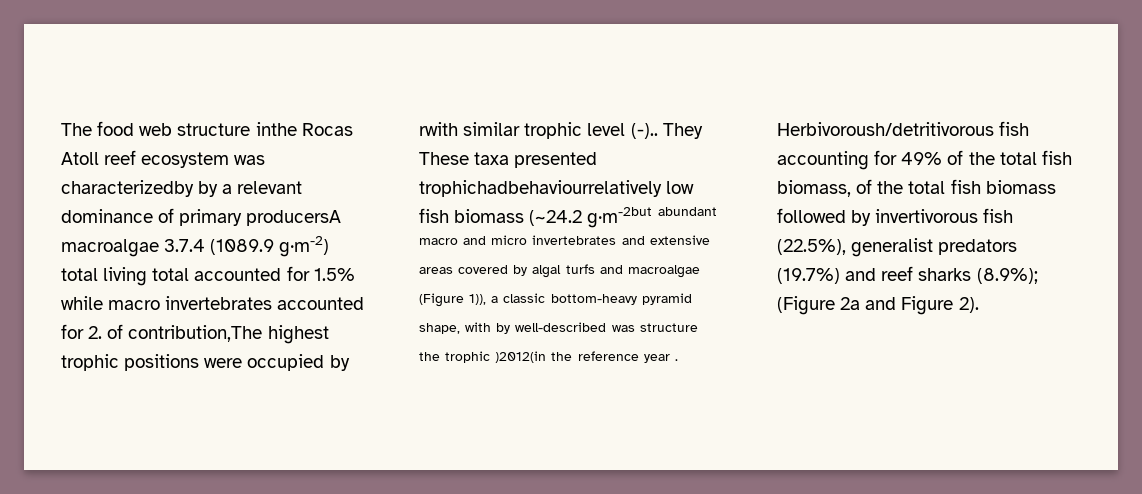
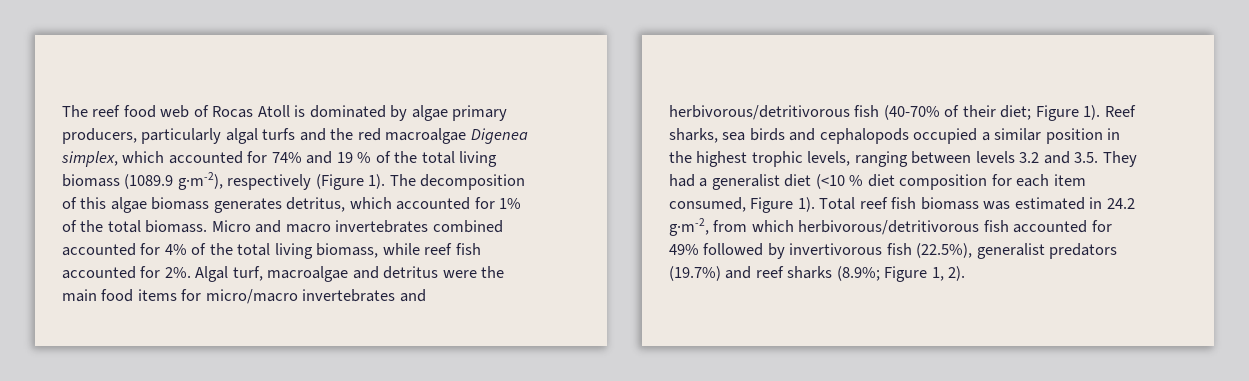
[61,123,92,136] The -> [62,105,121,117] The reef
[177,122,353,136] [61,150,266,168] [61,180,303,197] [61,208,342,226] [61,236,330,257] [61,266,355,286] [61,296,365,310] [61,324,329,344] [61,354,350,371] [419,122,703,139] [419,152,598,168] [419,180,695,197] [419,207,717,228] [419,235,710,245] [419,264,700,278] [419,293,692,307] [419,322,698,334] [419,351,678,363] [777,121,1030,136] [777,150,1072,170] [777,179,1056,197] structure inthe Rocas Atoll reef ecosystem was characterizedby by a relevant dominance of primary producersA macroalgae 3.7.4 (1089.9 g·m-2) total living total accounted for 1.5% while macro invertebrates accounted for 2. of contribution,The highest trophic positions were occupied by rwith similar trophic level (-).. They These taxa presented trophichadbehaviourrelatively low fish biomass (~24.2 g·m-2but abundant macro and micro invertebrates and extensive areas covered by algal turfs and macroalgae (Figure 1)), a classic bottom-heavy pyramid shape, with by well-described was structure the trophic )2012(in the reference year . Herbivoroush/detritivorous fish accounting for 49% of the total fish biomass, of the total fish biomass -> [193,105,508,121] [62,128,528,144] [61,151,498,167] [62,172,526,190] [62,197,522,213] [62,220,503,233] [62,243,481,259] [62,266,505,282] [62,289,426,304] [669,105,1136,121] [669,128,1121,144] [669,151,1137,167] [669,174,1086,190] [669,197,1135,213] [669,218,1112,236] [669,244,699,255] of Rocas Atoll is dominated by algae primary producers, particularly algal turfs and the red macroalgae Digenea simplex, which accounted for 74% and 19 % of the total living biomass (1089.9 g·m-2), respectively (Figure 1). The decomposition of this algae biomass generates detritus, which accounted for 1% of the total biomass. Micro and macro invertebrates combined accounted for 4% of the total living biomass, while reef fish accounted for 2%. Algal turf, macroalgae and detritus were the main food items for micro/macro invertebrates and herbivorous/detritivorous fish (40-70% of their diet; Figure 1). Reef sharks, sea birds and cephalopods occupied a similar position in the highest trophic levels, ranging between levels 3.2 and 3.5. They had a generalist diet (<10 % diet composition for each item consumed, Figure 1). Total reef fish biomass was estimated in 24.2 g·m-2, from which herbivorous/detritivorous fish accounted for 49%
[976,268,1038,284] [777,296,954,315] (8.9%); (Figure 2a and Figure -> [836,266,944,282] (8.9%; Figure 1,

